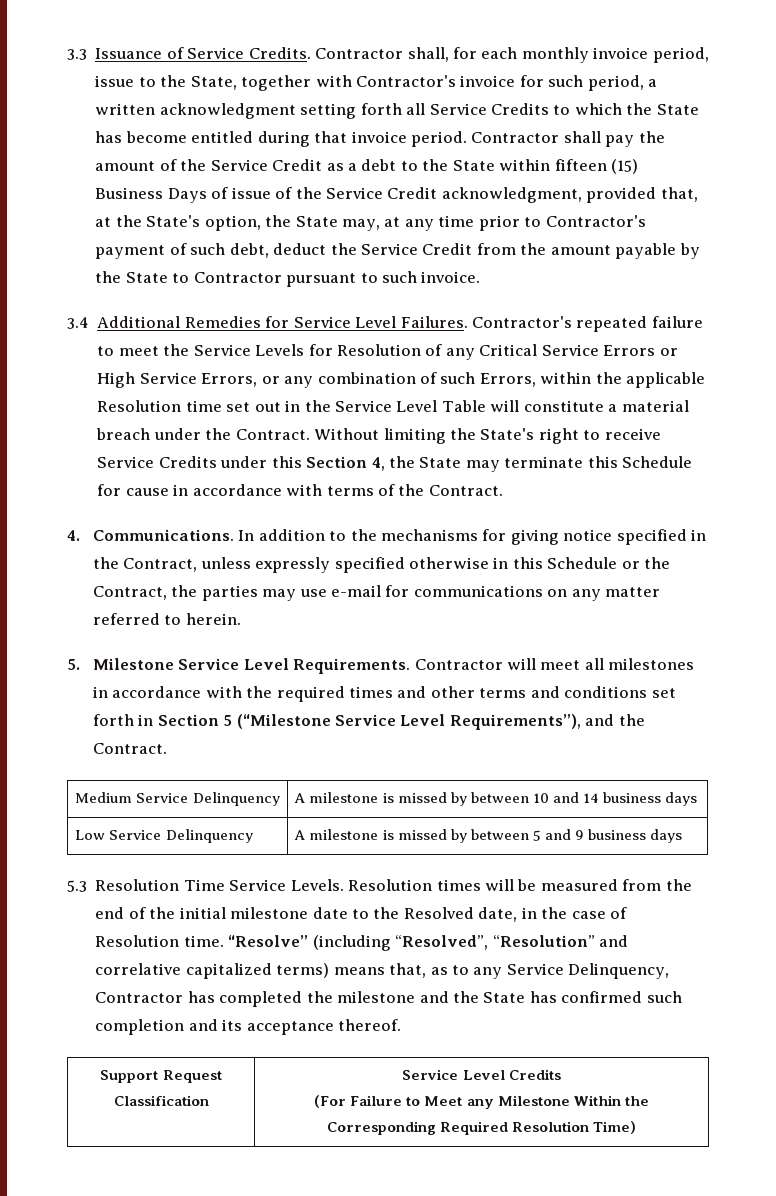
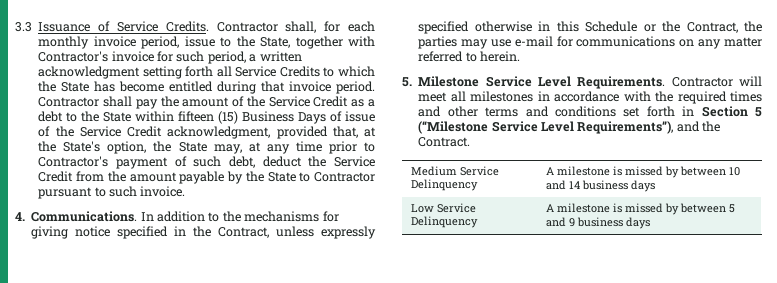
[67,316,703,332] [97,344,678,360] [97,372,706,388] [97,400,689,412] [96,428,661,444] [97,456,693,472] [97,484,503,496] // 3.4 Additional Remedies for Service Level Failures. Contractor's repeated failure to meet the Service Levels for Resolution of any Critical Service Errors or High Service Errors, or any combination of such Errors, within the applicable Resolution time set out in the Service Level Table will constitute a material breach under the Contract. Without limiting the State's right to receive Service Credits under this Section 4, the State may terminate this Schedule for cause in accordance with terms of the Contract. -> (186, 191) none
[67,879,692,892] [95,907,628,922] [95,935,628,951] [95,963,670,979] [95,991,682,1007] [95,1019,402,1035] [100,1070,222,1083] [113,1095,209,1106] [402,1069,561,1080] [314,1095,649,1109] [326,1121,637,1135] // 5.3 Resolution Time Service Levels. Resolution times will be measured from the end of the initial milestone date to the Resolved date, in the case of Resolution time. “Resolve” (including “Resolved”, “Resolution” and correlative capitalized terms) means that, as to any Service Delinquency, Contractor has completed the milestone and the State has confirmed such completion and its acceptance thereof. // Support Request Classification | Service Level Credits // (For Failure to Meet any Milestone Within the Corresponding Required Resolution Time) -> (650, 223) none

